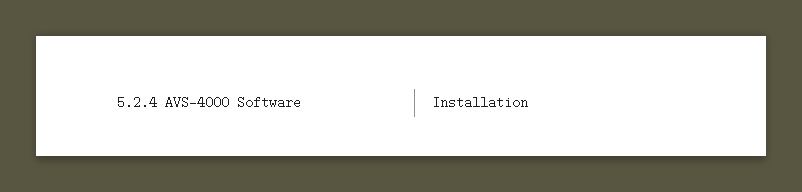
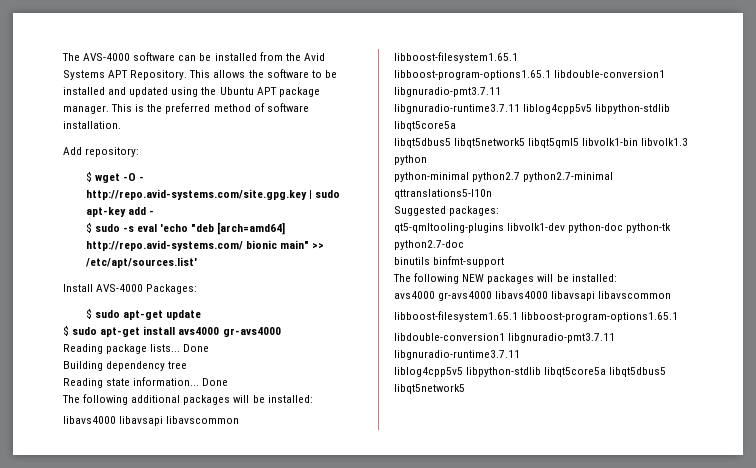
[117,96,528,109] 5.2.4 AVS-4000 Software Installation -> [62,52,325,61] [63,69,337,80] [63,87,320,97] [63,103,309,114] [63,121,121,129] [63,147,140,157] [85,171,145,183] [85,189,341,200] [85,207,155,217] [85,222,286,235] [85,240,325,251] [85,257,197,268] [63,284,198,294] [85,308,202,320] [63,325,281,337] [63,344,210,354] [63,361,188,371] [63,377,229,388] [62,394,313,405] [63,416,240,426] [394,52,518,63] [394,70,666,80] [394,87,501,97] [394,104,671,114] [394,121,456,131] [394,138,689,148] [394,155,427,165] [394,172,614,182] [394,189,492,199] [394,206,500,216] [394,223,672,233] [394,240,464,250] [394,256,505,267] [393,273,617,284] [394,291,672,301] [394,311,679,322] [394,333,616,343] [394,350,520,360] [394,367,667,377] [394,384,465,394] The AVS-4000 software can be installed from the Avid Systems APT Repository. This allows the software to be installed and updated using the Ubuntu APT package manager. This is the preferred method of software installation. // Add repository: // $ wget -O - http://repo.avid-systems.com/site.gpg.key | sudo apt-key add - // $ sudo -s eval 'echo "deb [arch=amd64] http://repo.avid-systems.com/ bionic main" >> /etc/apt/sources.list' // Install AVS-4000 Packages: // $ sudo apt-get update // $ sudo apt-get install avs4000 gr-avs4000 // Reading package lists... Done // Building dependency tree // Reading state information... Done // The following additional packages will be installed: // libavs4000 libavsapi libavscommon libboost-filesystem1.65.1 // libboost-program-options1.65.1 libdouble-conversion1 libgnuradio-pmt3.7.11 // libgnuradio-runtime3.7.11 liblog4cpp5v5 libpython-stdlib libqt5core5a // libqt5dbus5 libqt5network5 libqt5qml5 libvolk1-bin libvolk1.3 python // python-minimal python2.7 python2.7-minimal qttranslations5-l10n // Suggested packages: // qt5-qmltooling-plugins libvolk1-dev python-doc python-tk python2.7-doc // binutils binfmt-support // The following NEW packages will be installed: // avs4000 gr-avs4000 libavs4000 libavsapi libavscommon // libboost-filesystem1.65.1 libboost-program-options1.65.1 // libdouble-conversion1 libgnuradio-pmt3.7.11 libgnuradio-runtime3.7.11 // liblog4cpp5v5 libpython-stdlib libqt5core5a libqt5dbus5 libqt5network5

